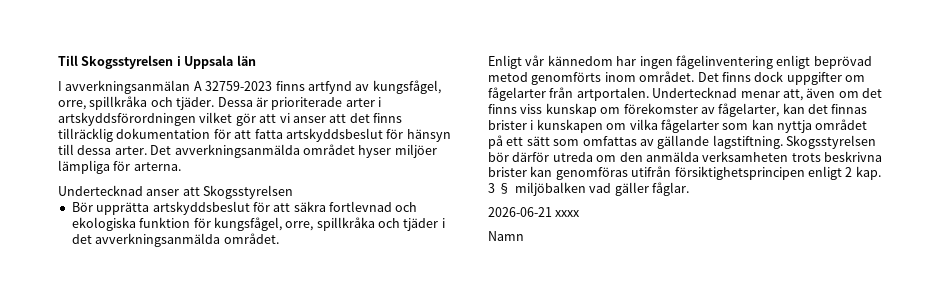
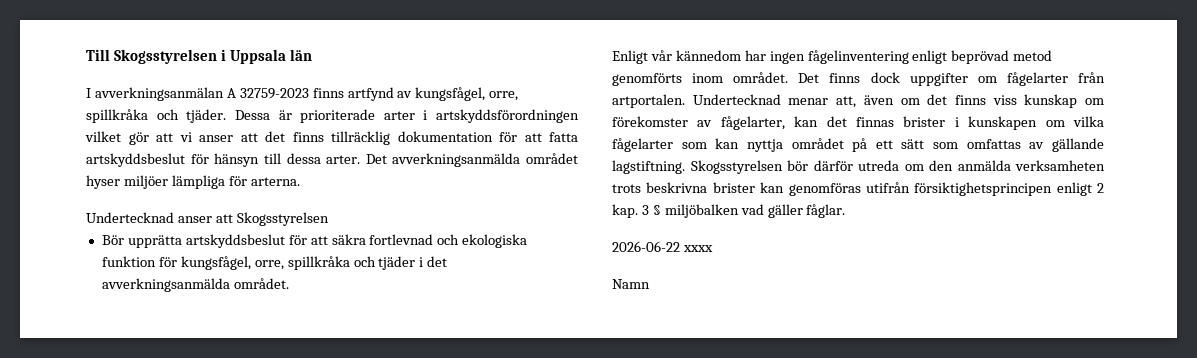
[488,207,552,217] 2026-06-21 -> [612,241,680,252] 2026-06-22

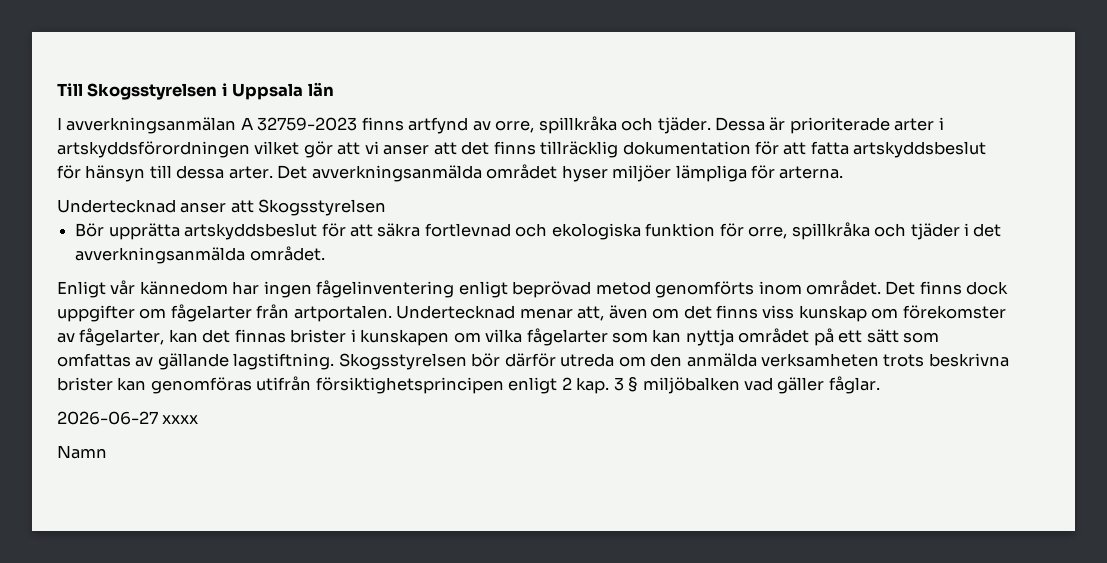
[415,87,486,101] kungsfågel, -> (491, 126) none
[180,256,251,270] kungsfågel, -> (744, 230) none
[612,241,680,252] 2026-06-22 -> [57,411,158,425] 2026-06-27

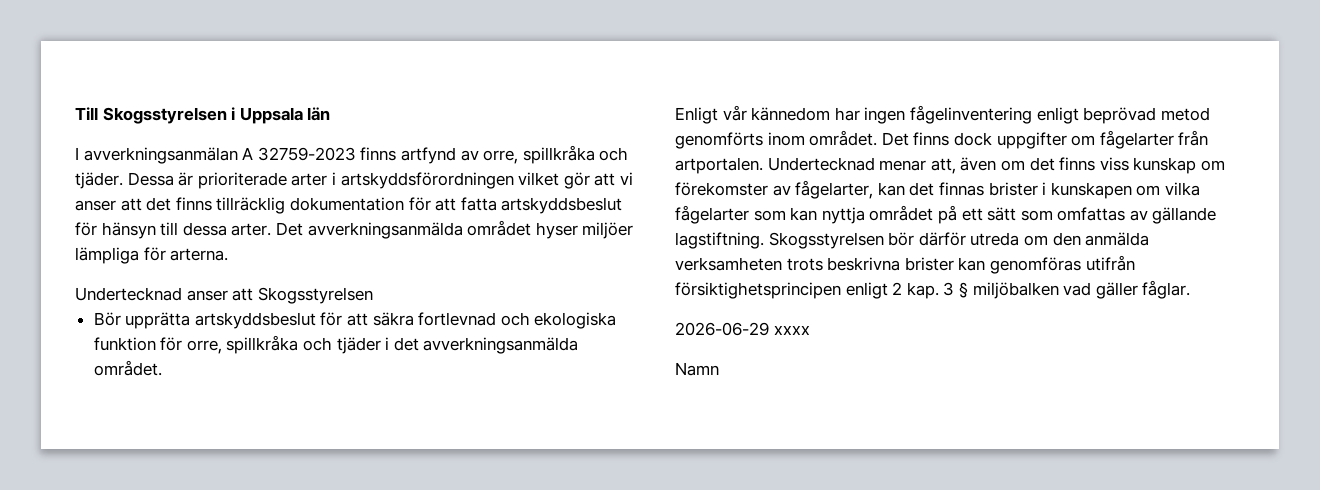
[57,411,158,425] 2026-06-27 -> [675,322,769,336] 2026-06-29

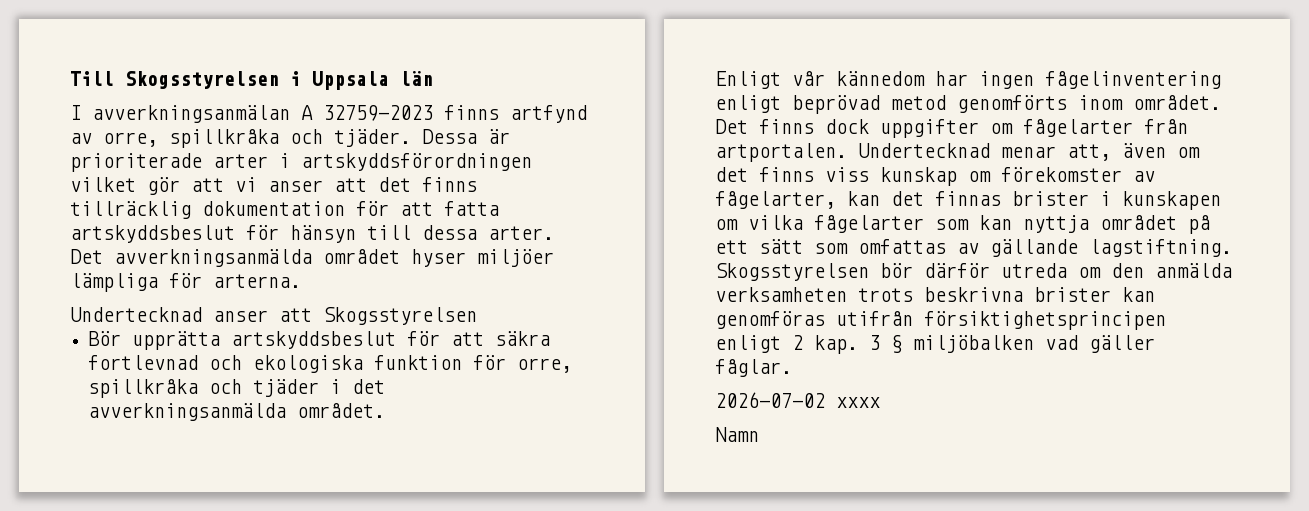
[675,322,769,336] 2026-06-29 -> [715,392,825,408] 2026-07-02

